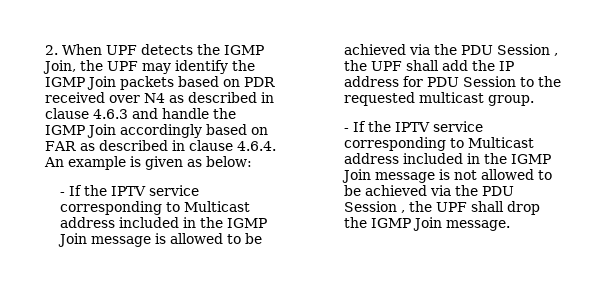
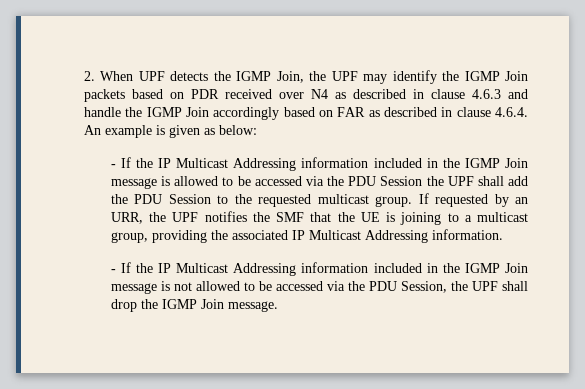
[111,185,200,196] [60,201,251,215] [60,217,116,228] IPTV service corresponding to Multicast address -> [158,157,369,171] IP Multicast Addressing information
[344,44,559,56] achieved via the PDU Session , -> [254,176,423,186] accessed via the PDU Session
[499,61,515,71] [344,76,424,87] IP address for -> (128, 199) none
[344,121,484,132] [344,137,535,151] [344,153,400,164] // - If the IPTV service corresponding to Multicast address -> [418,193,528,207] [110,211,529,225] [110,229,503,243] [110,262,369,276] If requested by an URR, the UPF notifies the SMF that the UE is joining to a multicast group, providing the associated IP Multicast Addressing information. // - If the IP Multicast Addressing information
[365,185,515,196] [344,201,406,213] achieved via the PDU Session , -> [275,281,447,293] accessed via the PDU Session,

